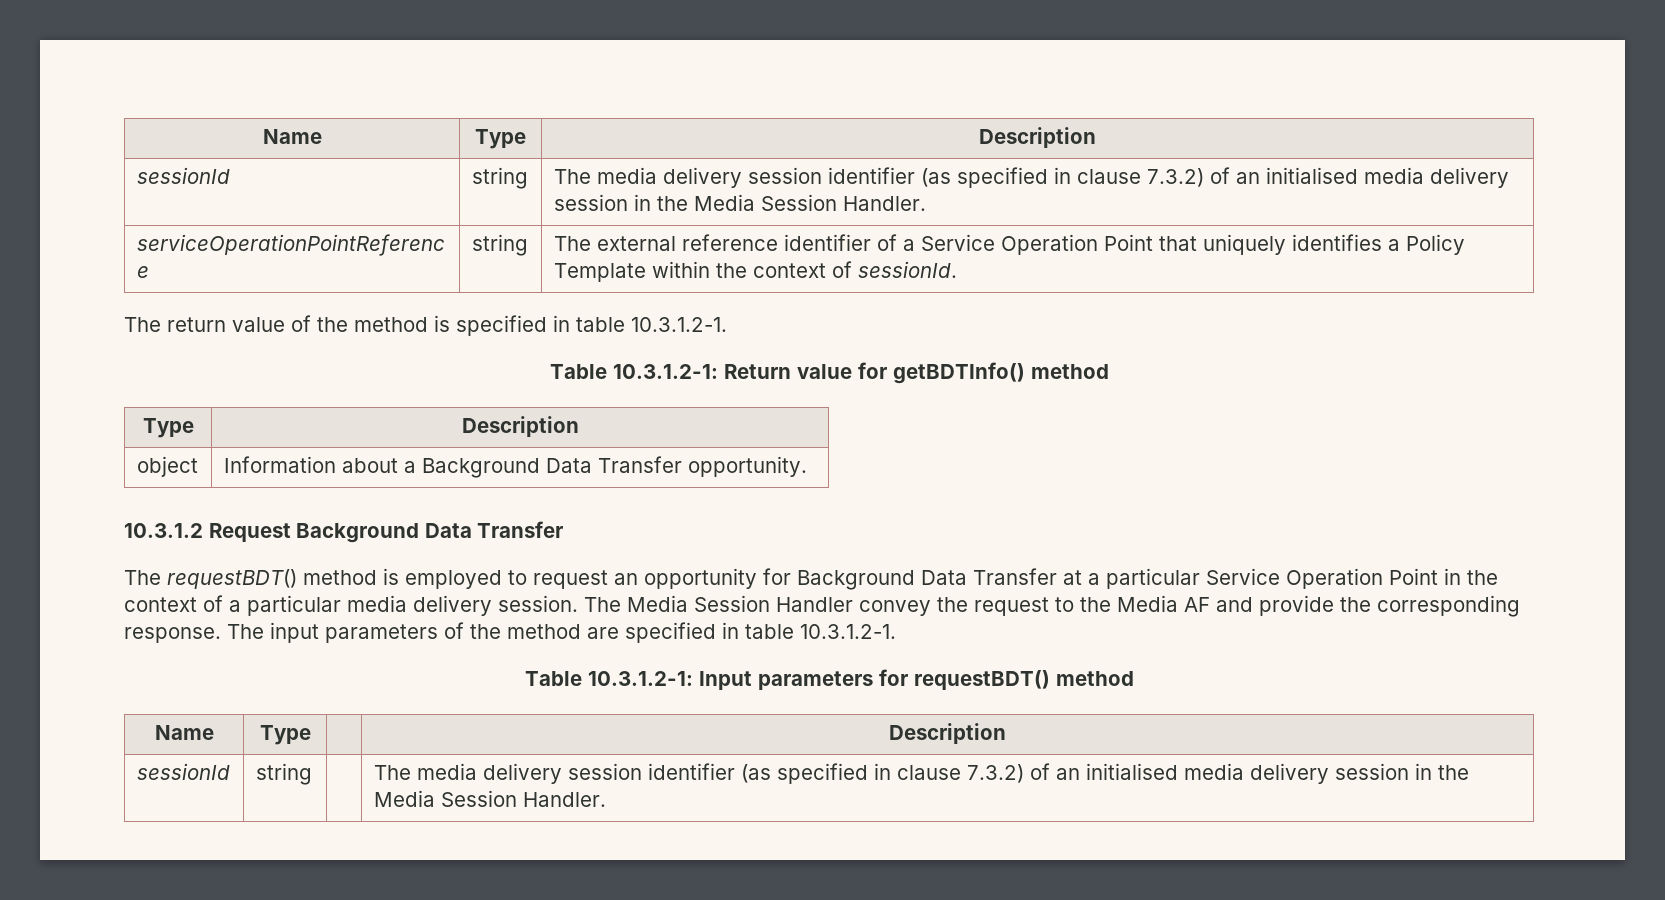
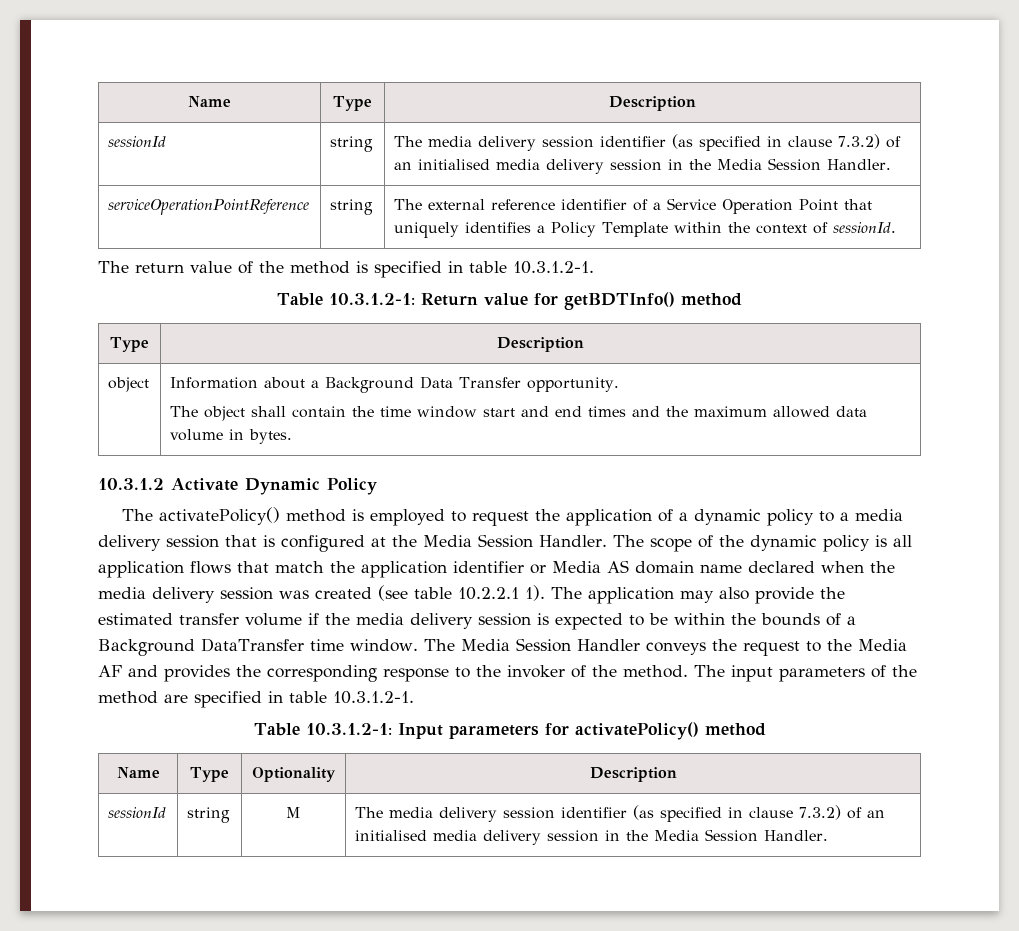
[124,521,564,543] [124,569,297,589] // 10.3.1.2 Request Background Data Transfer // The requestBDT() -> [170,406,868,421] [170,429,293,444] [98,478,377,495] [122,507,281,525] // The object shall contain the time window start and end times and the maximum allowed data volume in bytes. // 10.3.1.2 Activate Dynamic Policy // The activatePolicy()
[614,568,1498,590] [124,595,578,616] an opportunity for Background Data Transfer at a particular Service Operation Point in the context of a particular media delivery session. -> [535,509,904,526] [98,534,912,552] [98,560,895,578] [98,585,845,604] [98,613,856,630] [98,638,418,656] the application of a dynamic policy to a media delivery session that is configured at the Media Session Handler. The scope of the dynamic policy is all application flows that match the application identifier or Media AS domain name declared when the media delivery session was created (see table 10.2.2.1 1). The application may also provide the estimated transfer volume if the media delivery session is expected to be within the bounds of a Background DataTransfer time window.
[859,600,931,616] convey -> [645,642,706,655] conveys
[1259,595,1334,616] provide -> [164,665,230,682] provides
[124,627,221,643] response. -> [383,665,688,682] response to the invoker of the method.
[913,670,1050,690] requestBDT() -> [574,722,699,740] activatePolicy()
[889,723,1006,744] [136,763,230,780] [255,763,312,785] | Description // sessionId | string | -> [252,767,336,782] [589,767,677,782] [108,807,167,818] [187,807,231,823] [286,807,301,818] Optionality | Description // sessionId | string | M

